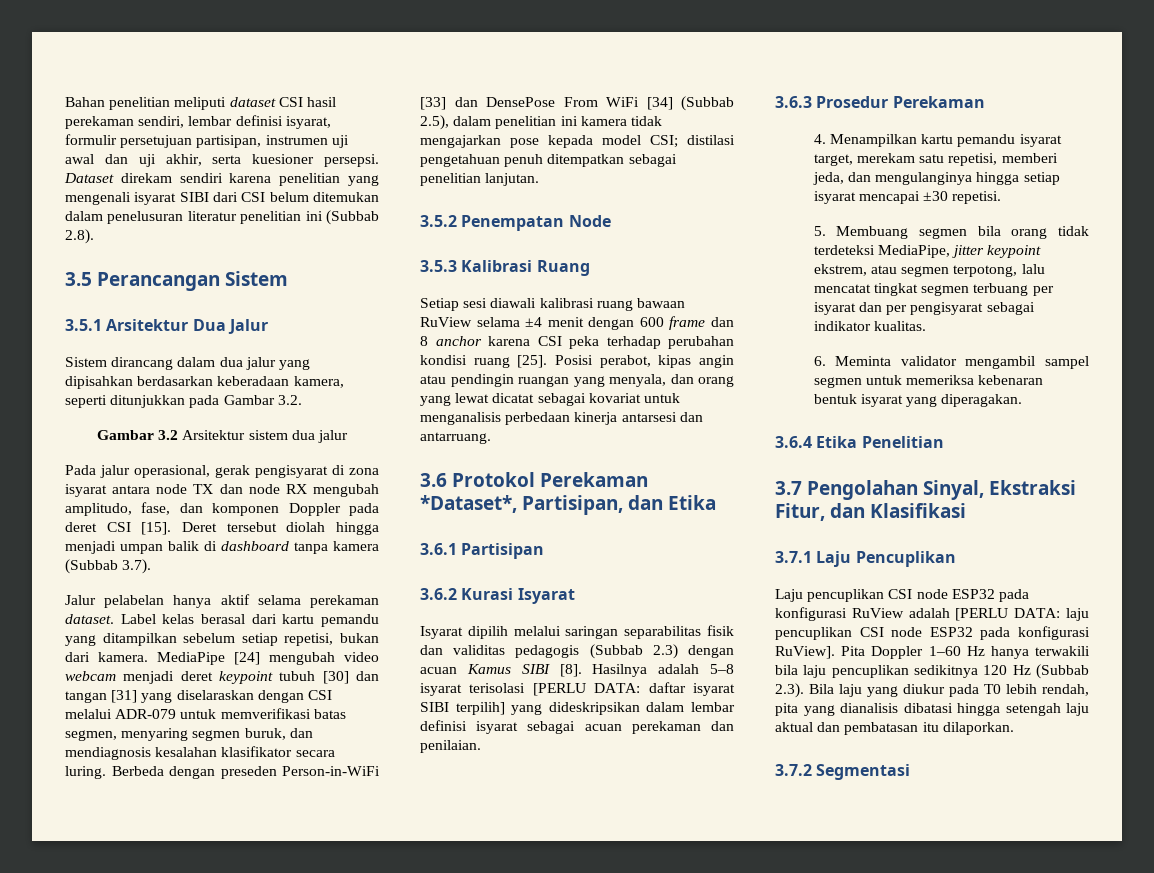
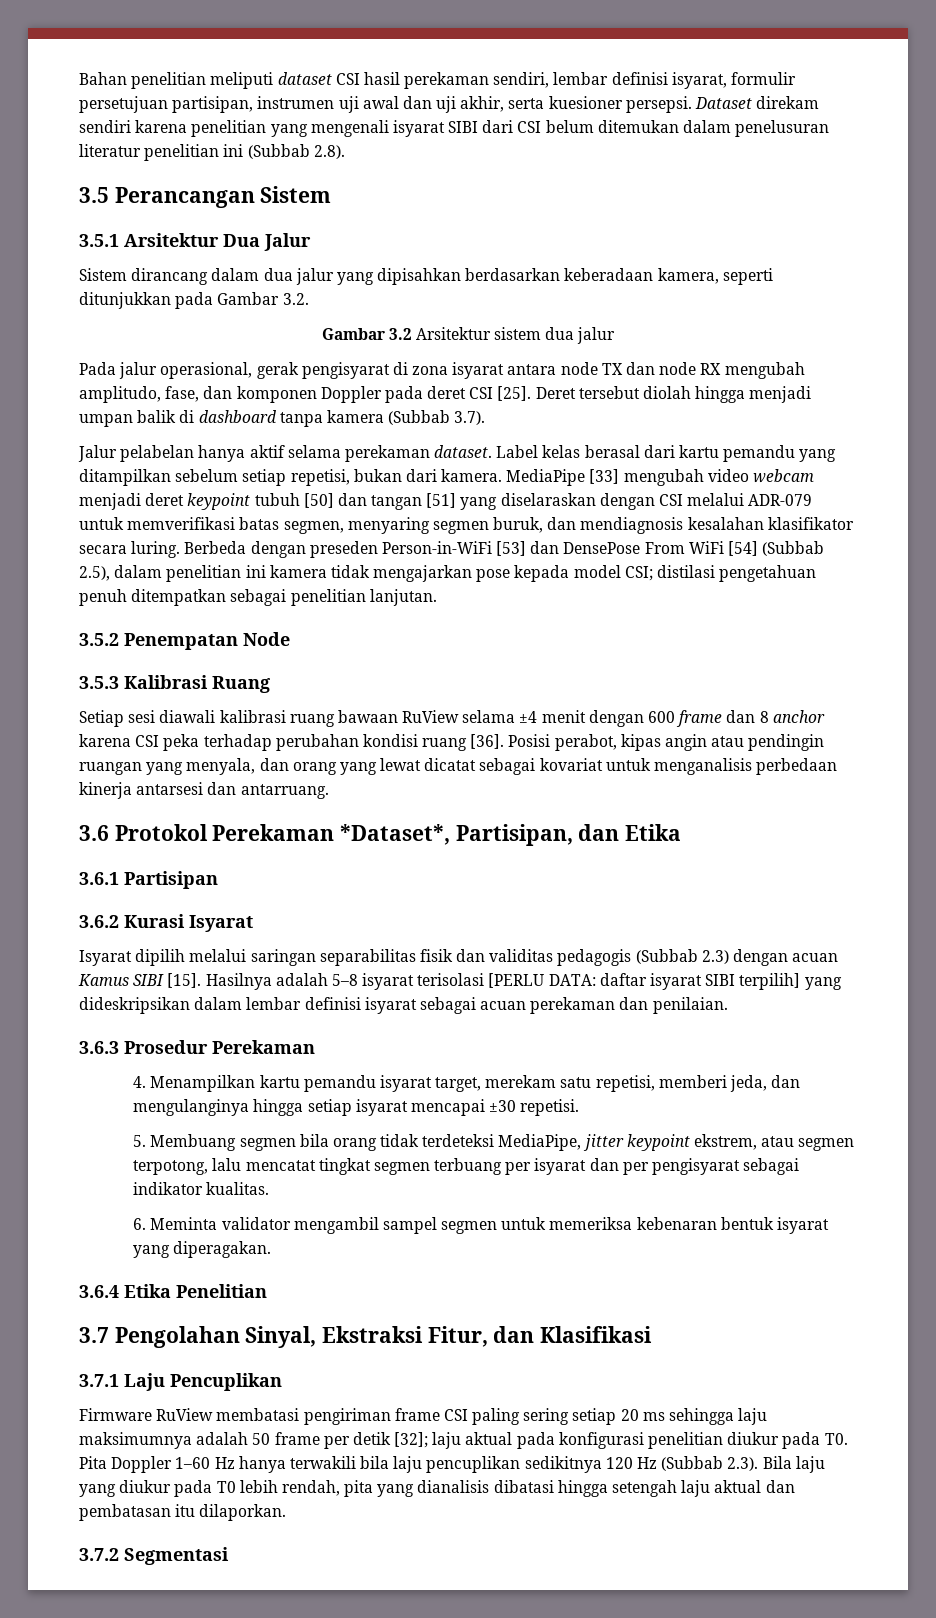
[141,522,172,535] [15]. -> [497,386,532,401] [25].
[234,652,260,665] [24] -> [589,469,620,484] [33]
[322,671,349,684] [30] -> [303,493,334,508] [50]
[111,690,138,703] [31] -> [426,493,457,508] [51]
[420,97,446,110] [33] -> [496,541,527,556] [53]
[646,97,673,110] [34] -> [728,541,759,556] [54]
[517,355,548,368] [25]. -> [470,734,505,749] [36].
[559,664,582,677] [8]. -> [167,973,202,988] [15].
[775,589,1029,602] [775,607,1089,621] [775,626,1090,640] [775,646,835,659] Laju pencuplikan CSI node ESP32 pada konfigurasi RuView adalah [PERLU DATA: laju pencuplikan CSI node ESP32 pada konfigurasi RuView]. -> [79,1408,768,1425] [79,1432,848,1449] Firmware RuView membatasi pengiriman frame CSI paling sering setiap 20 ms sehingga laju maksimumnya adalah 50 frame per detik [32]; laju aktual pada konfigurasi penelitian diukur pada T0.

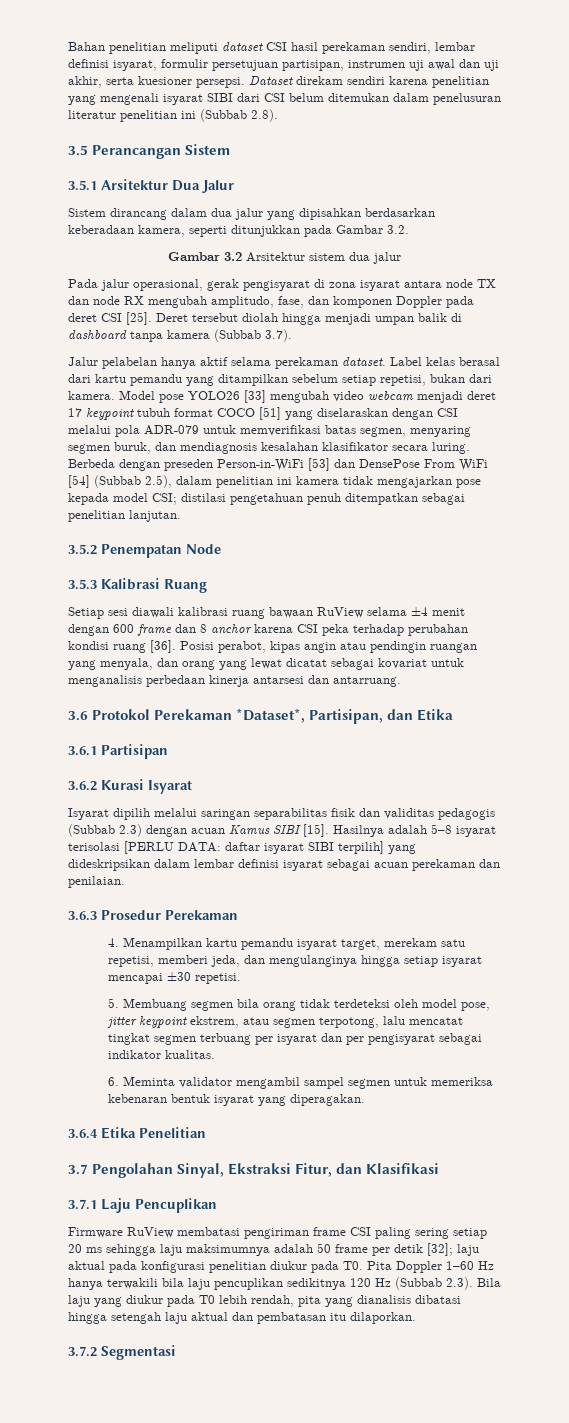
[506,469,586,486] MediaPipe -> [119,390,240,403] Model pose YOLO26
(185, 499) none -> [68,408,82,417] 17
[303,493,423,510] [50] dan tangan -> [174,408,255,417] format COCO
(745, 499) none -> [115,425,140,437] pola
[498,1134,582,1151] MediaPipe, -> [393,999,490,1011] oleh model pose,

